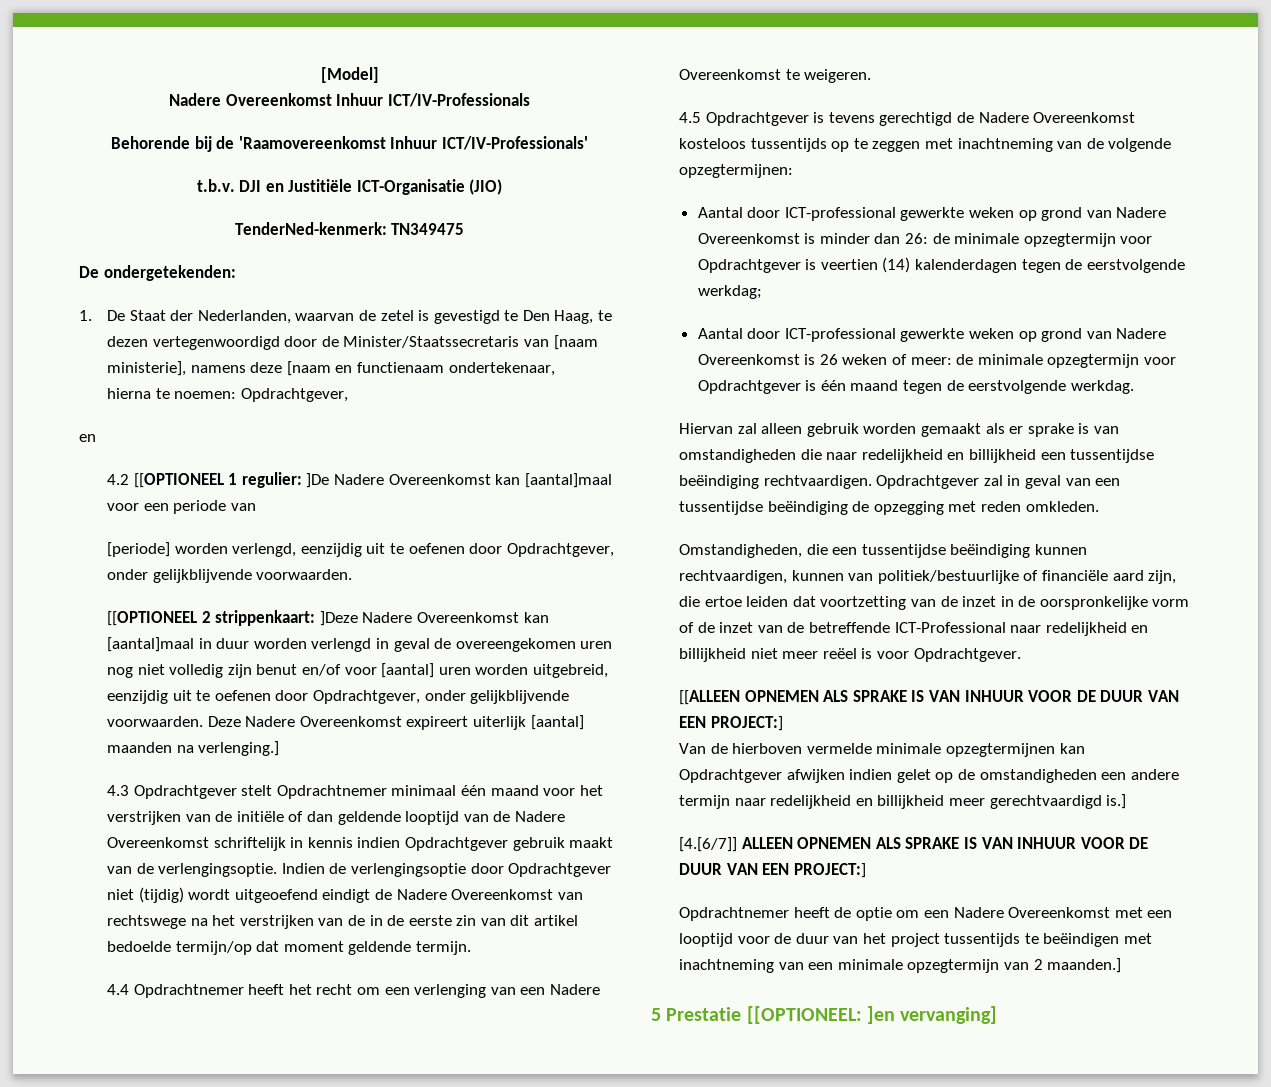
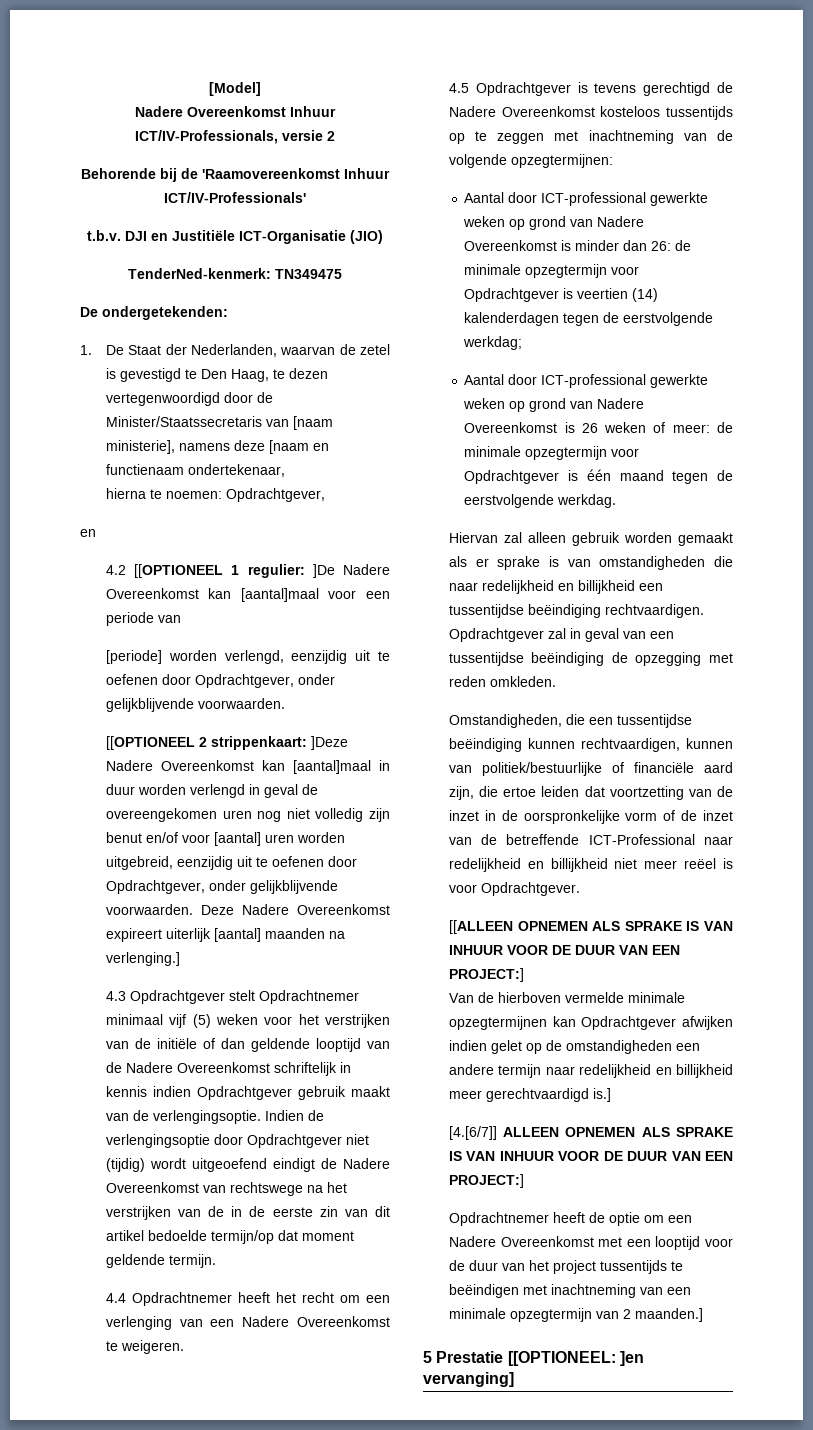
[387,93,530,107] ICT/IV-Professionals -> [135,130,335,144] ICT/IV-Professionals, versie 2
[460,785,539,796] één maand -> [169,1014,258,1028] vijf (5) weken

